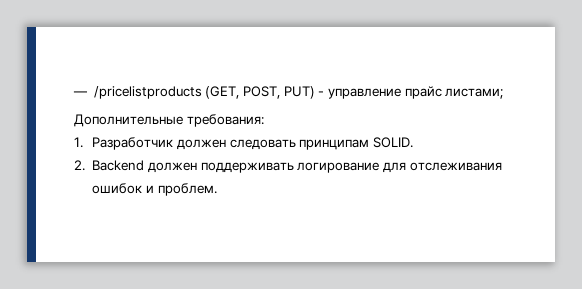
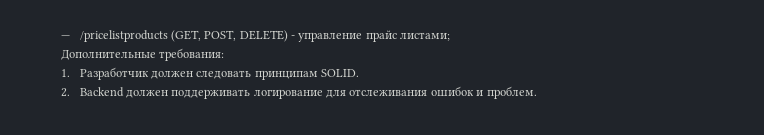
[283,86,315,99] PUT) -> [239,30,288,42] DELETE)

